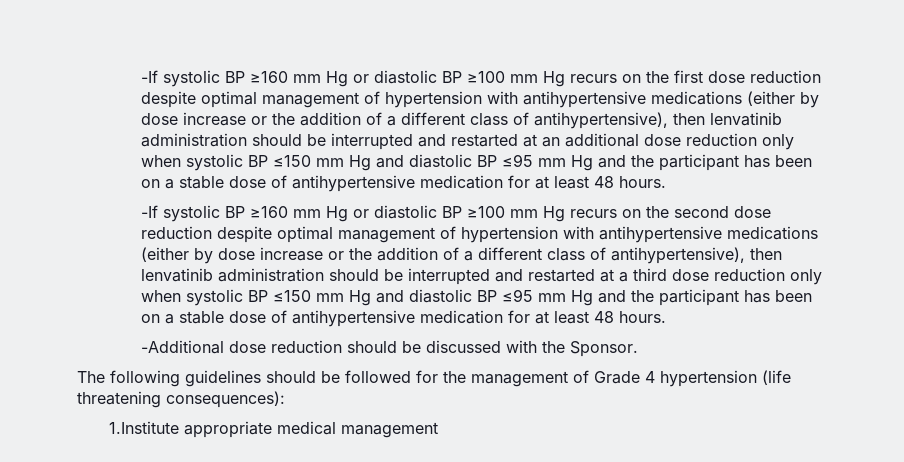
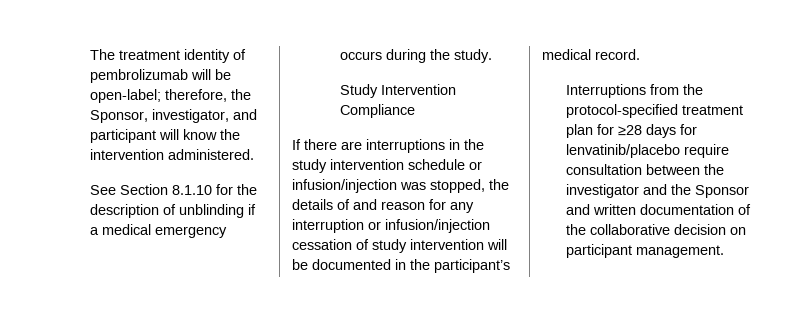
[140,70,821,87] [140,91,819,108] [140,112,782,129] [140,133,794,150] [140,154,812,171] [140,175,666,192] [140,205,771,222] [140,226,818,243] [140,247,782,264] [140,268,822,285] [140,289,812,306] [140,310,666,327] [140,340,638,357] [77,370,791,387] [77,391,285,408] [108,421,438,438] -If systolic BP ≥160 mm Hg or diastolic BP ≥100 mm Hg recurs on the first dose reduction despite optimal management of hypertension with antihypertensive medications (either by dose increase or the addition of a different class of antihypertensive), then lenvatinib administration should be interrupted and restarted at an additional dose reduction only when systolic BP ≤150 mm Hg and diastolic BP ≤95 mm Hg and the participant has been on a stable dose of antihypertensive medication for at least 48 hours. // -If systolic BP ≥160 mm Hg or diastolic BP ≥100 mm Hg recurs on the second dose reduction despite optimal management of hypertension with antihypertensive medications (either by dose increase or the addition of a different class of antihypertensive), then lenvatinib administration should be interrupted and restarted at a third dose reduction only when systolic BP ≤150 mm Hg and diastolic BP ≤95 mm Hg and the participant has been on a stable dose of antihypertensive medication for at least 48 hours. // -Additional dose reduction should be discussed with the Sponsor. // The following guidelines should be followed for the management of Grade 4 hypertension (life threatening consequences): // 1.Institute appropriate medical management -> [90,49,247,63] [90,69,232,83] [90,89,252,103] [90,109,258,123] [90,129,241,143] [90,149,255,160] [90,184,258,195] [90,204,257,218] [90,224,228,238] [340,49,493,63] [340,84,457,98] [340,104,416,118] [292,139,484,153] [292,159,482,173] [292,179,509,193] [292,199,474,213] [292,219,490,233] [292,239,507,253] [292,259,510,273] [542,49,640,60] [566,84,704,98] [566,104,744,118] [566,124,698,138] [566,144,730,158] [566,164,725,175] [566,184,750,198] [566,204,752,215] [566,224,747,235] [566,244,725,258] The treatment identity of pembrolizumab will be open-label; therefore, the Sponsor, investigator, and participant will know the intervention administered. // See Section 8.1.10 for the description of unblinding if a medical emergency occurs during the study. // Study Intervention Compliance // If there are interruptions in the study intervention schedule or infusion/injection was stopped, the details of and reason for any interruption or infusion/injection cessation of study intervention will be documented in the participant’s medical record. // Interruptions from the protocol-specified treatment plan for ≥28 days for lenvatinib/placebo require consultation between the investigator and the Sponsor and written documentation of the collaborative decision on participant management.

